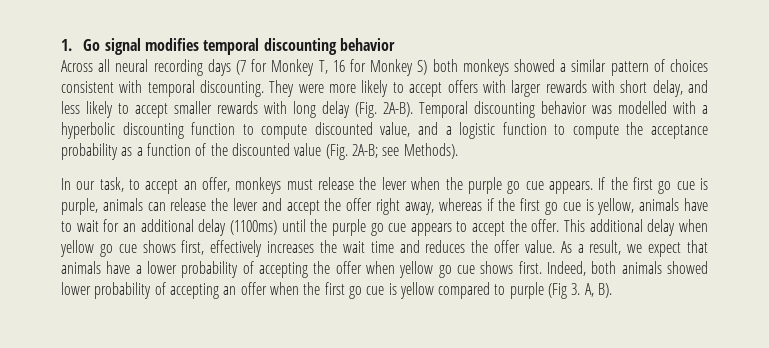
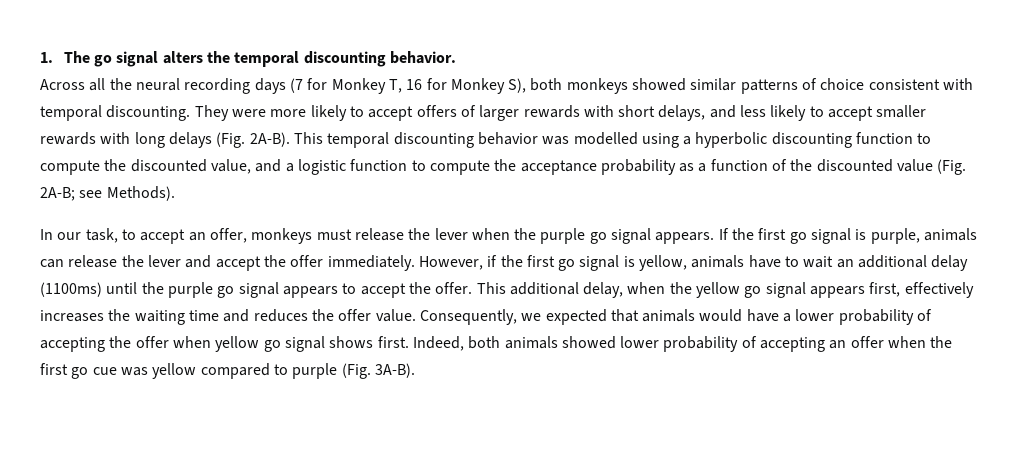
[83,38,395,55] Go signal modifies temporal discounting behavior -> [63,51,456,67] The go signal alters the temporal discounting behavior.
(111, 65) none -> [109,78,132,90] the
[417,60,428,75] S) -> [508,78,527,93] S),
[560,59,708,76] a similar pattern of choices -> [690,78,865,94] similar patterns of choice
[482,80,506,93] with -> [460,105,476,117] of
[652,80,683,97] delay, -> [658,105,706,121] delays,
[322,101,351,118] delay -> [168,132,212,148] delays
[419,101,469,118] Temporal -> [293,132,390,148] This temporal
[672,101,696,114] with -> [641,133,679,148] using
(308, 131) none -> [104,159,127,171] the
[525,181,544,190] cue -> [611,228,652,244] signal
[676,181,695,190] cue -> [811,228,852,244] signal
[376,198,482,215] right away, whereas -> [327,255,483,271] immediately. However,
[562,202,581,211] cue -> [579,255,620,271] signal
[103,219,120,232] for -> (834, 262) none
[388,223,407,232] cue -> [238,282,279,298] signal
[647,219,708,236] [60,240,176,257] delay when yellow go cue shows -> [583,282,866,298] delay, when the yellow go signal appears
[342,241,365,253] wait -> [134,310,185,325] waiting
[560,240,682,257] As a result, we expect -> [419,309,607,325] Consequently, we expected
(101, 267) none -> [699,309,743,322] would
[456,265,475,274] cue -> [284,336,325,352] signal
[388,283,397,295] is -> [120,367,148,376] was
[548,283,613,299] (Fig 3. A, B). -> [341,363,415,379] (Fig. 3A-B).

